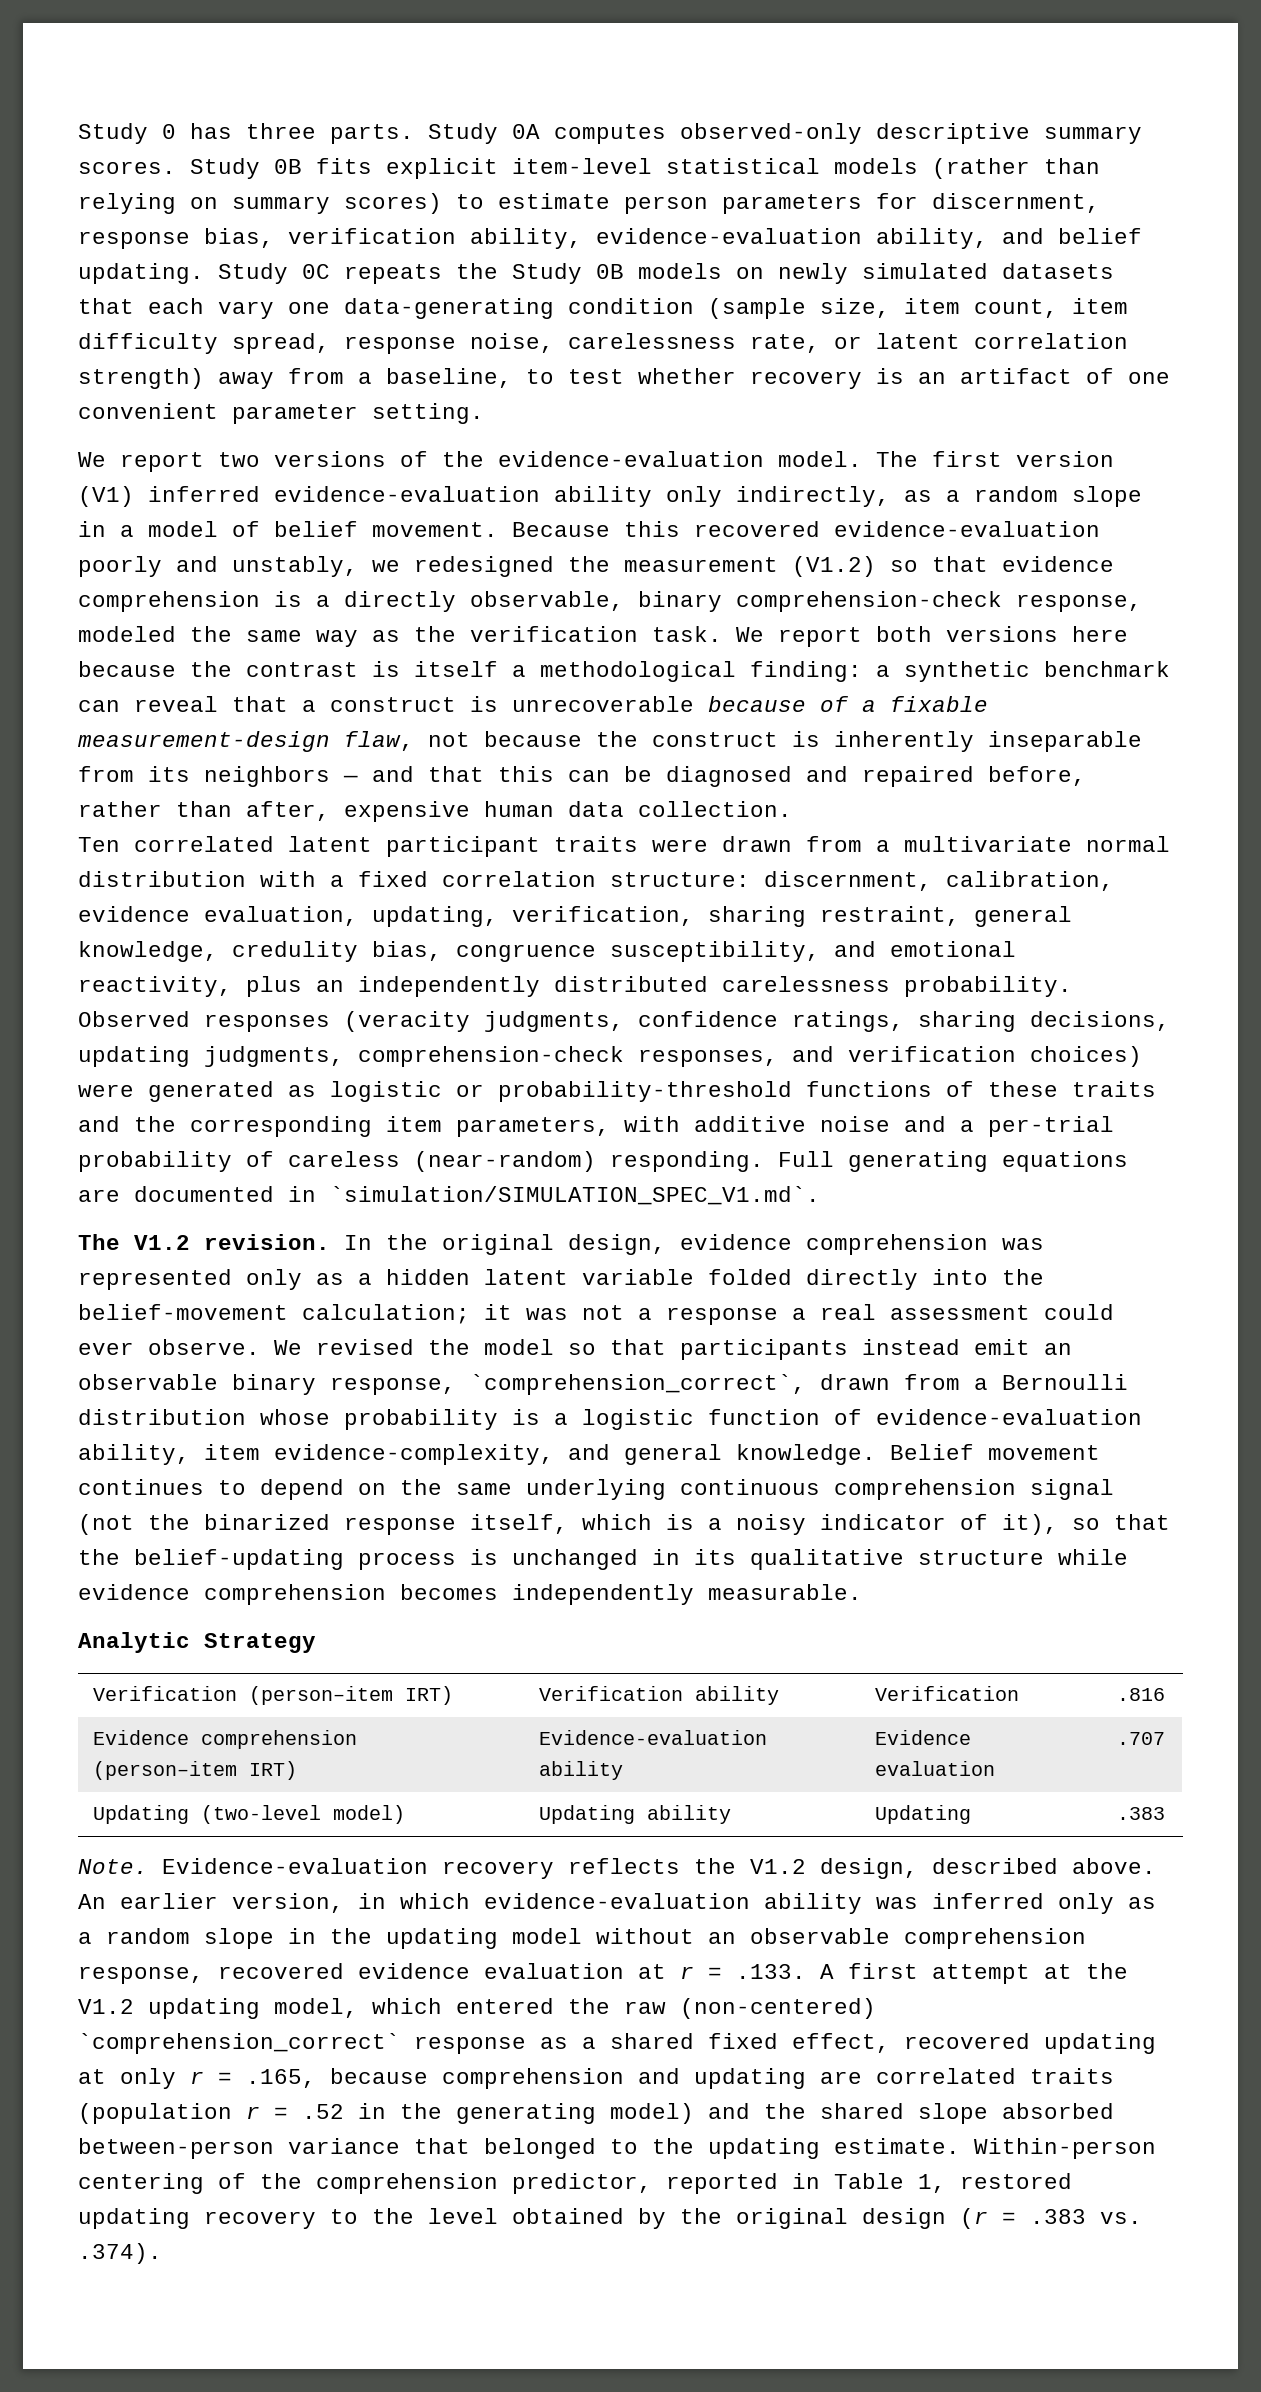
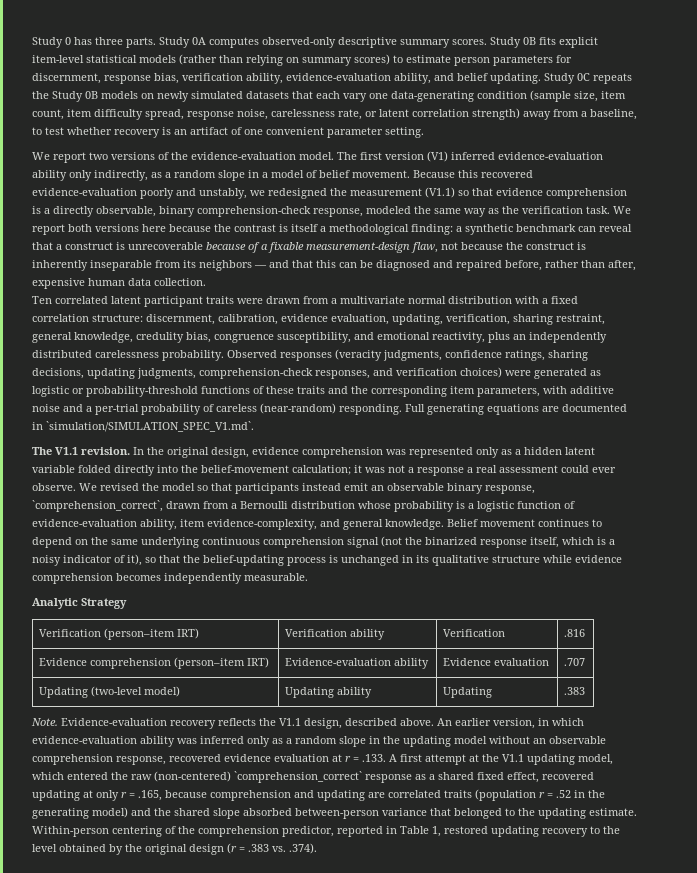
[792,556,876,577] (V1.2) -> [425,187,455,198] (V1.1)
[134,1235,190,1250] V1.2 -> [55,447,78,455] V1.1
[750,1859,806,1874] V1.2 -> [279,718,301,726] V1.1
[78,1999,134,2014] V1.2 -> [502,754,524,762] V1.1

